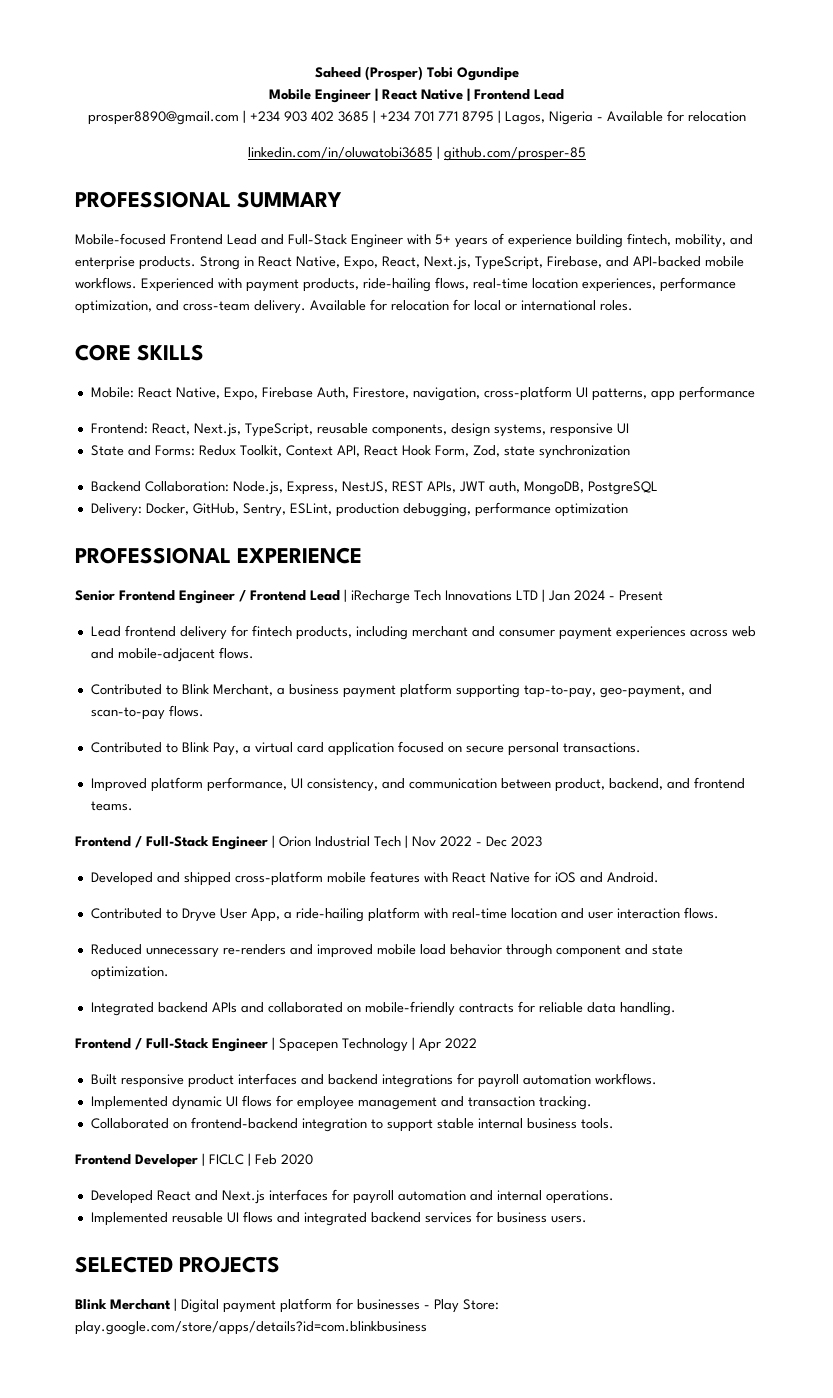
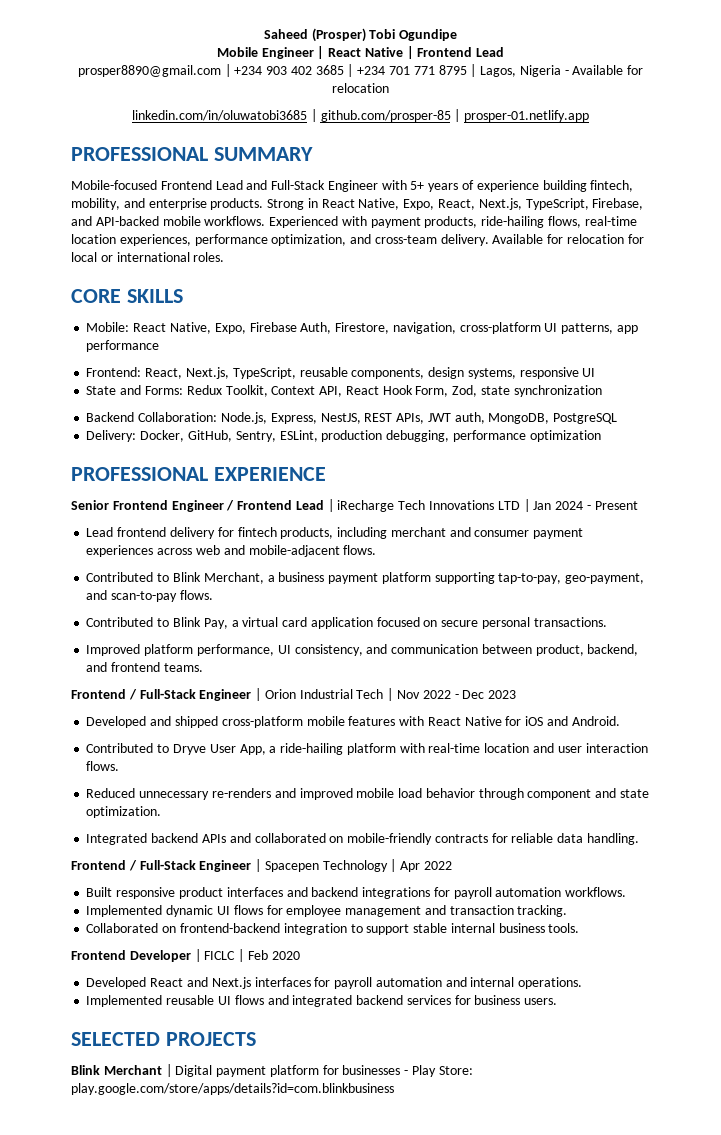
(586, 154) none -> [454,109,590,122] | prosper-01.netlify.app

